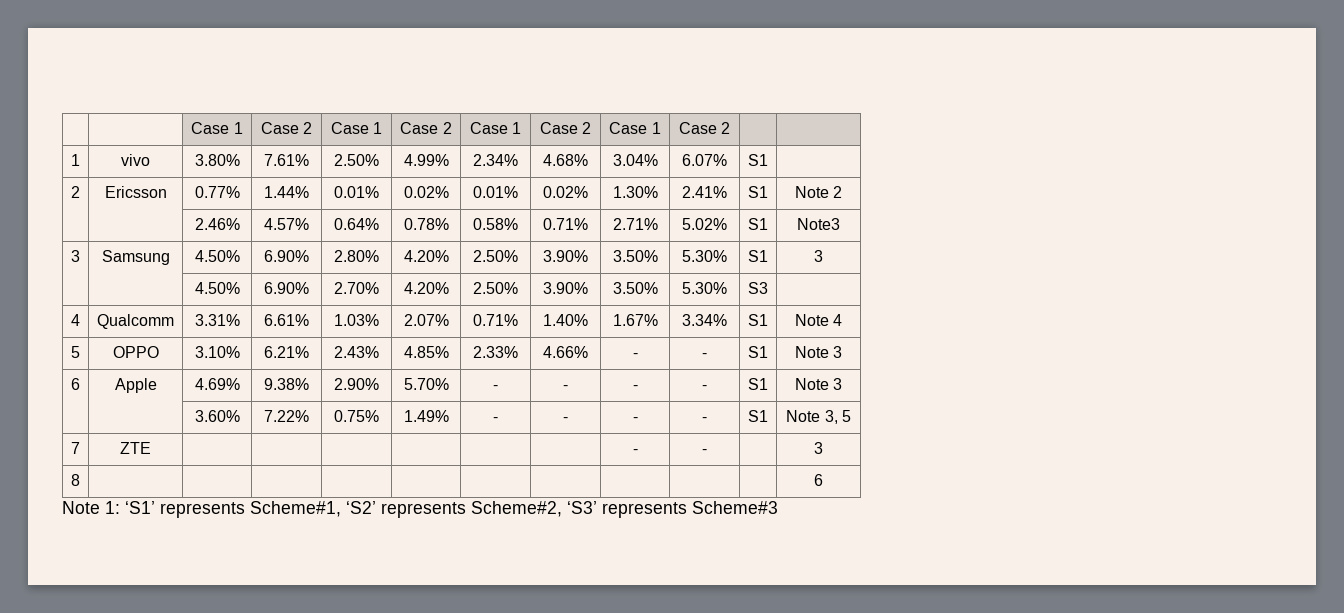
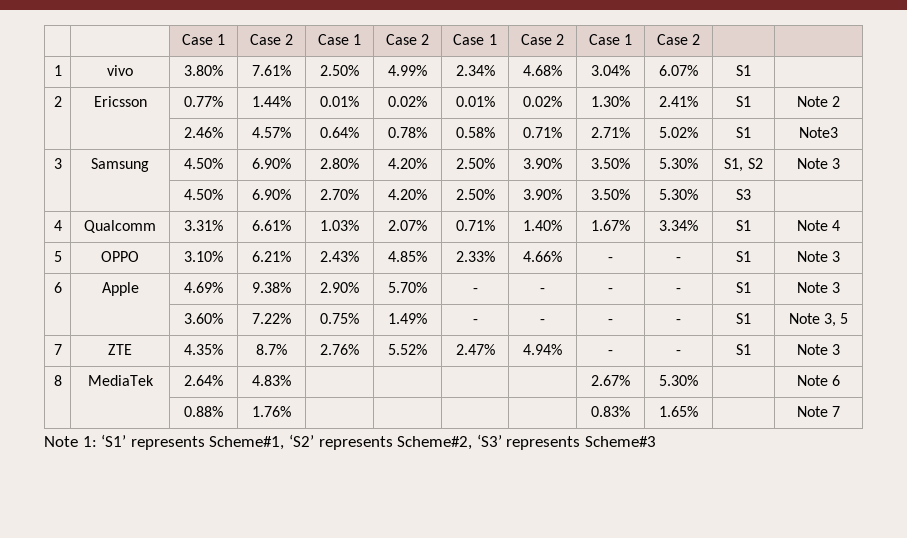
[748,250,768,262] S1 | -> [724,158,763,172] [796,158,828,169] S1, S2 | Note
[632,449,638,454] [702,449,707,454] [814,442,823,454] [71,474,80,486] [814,474,823,486] | | | | | | - | - | | 3 // 8 | | | | | | | | | | | 6 -> [184,344,223,355] [256,344,287,355] [320,344,359,355] [388,344,427,355] [455,344,495,355] [523,344,562,355] [608,350,613,355] [676,350,681,355] [736,344,751,355] [796,344,841,355] [53,375,62,386] [87,375,154,386] [184,375,223,386] [252,375,291,386] [591,375,630,386] [659,375,698,386] [796,375,841,386] [184,406,223,417] [252,406,291,417] [591,406,630,417] [659,406,698,417] [796,406,841,417] 4.35% | 8.7% | 2.76% | 5.52% | 2.47% | 4.94% | - | - | S1 | Note 3 // 8 | MediaTek | 2.64% | 4.83% | | | | | 2.67% | 5.30% | | Note 6 // | | 0.88% | 1.76% | | | | | 0.83% | 1.65% | | Note 7

